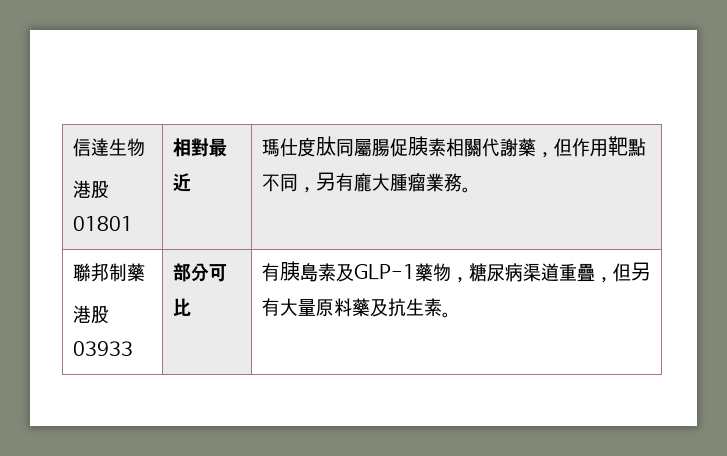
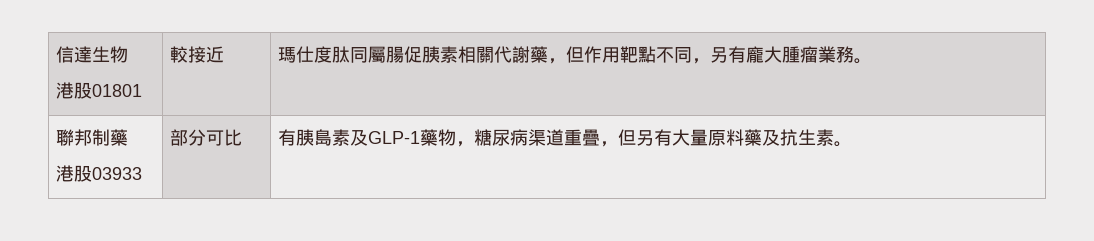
[172,138,227,157] 相對最 -> [170,46,207,63] 較接

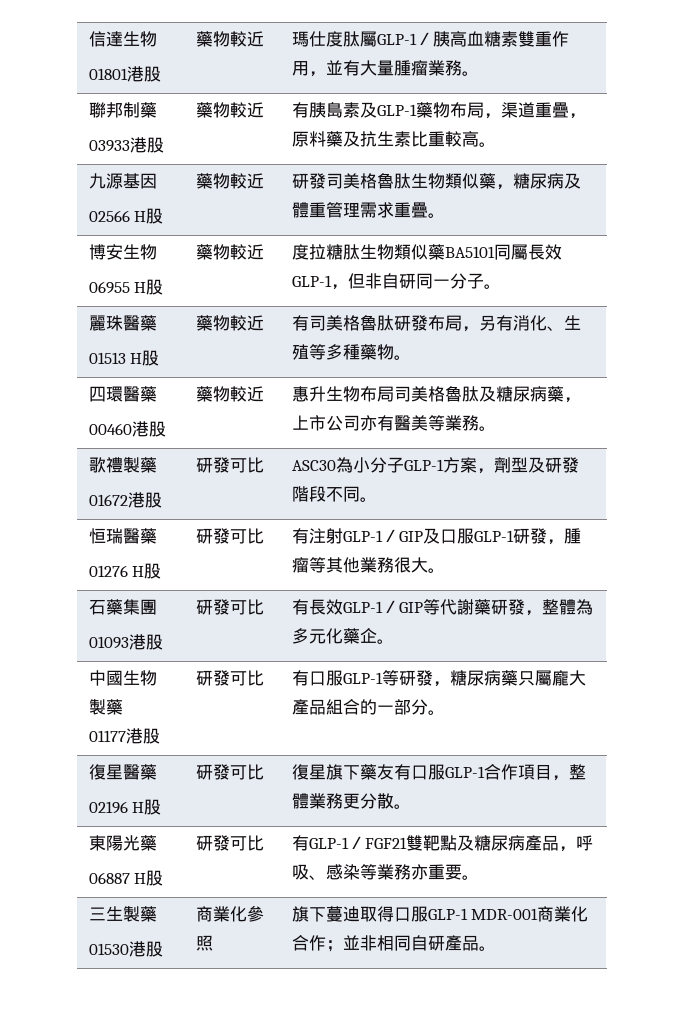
[56,82,143,99] [170,46,207,63] 港股01801 | 較接 -> [88,66,161,82] [195,31,247,47] 01801港股 | 藥物較
[350,46,783,64] 同屬腸促胰素相關代謝藥，但作用靶點不同，另有龐大 -> [359,31,569,47] [291,60,394,77] 屬GLP-1／胰高血糖素雙重作用，並有大量
[56,165,143,182] [170,129,243,146] 港股03933 | 部分可比 -> [88,137,164,153] [195,102,264,118] 03933港股 | 藥物較近
[456,129,529,147] ，糖尿病 -> [449,102,501,119] 布局，
[618,129,709,146] 但另有大量 -> (586, 116) none
[834,141,853,147] 。 -> [410,131,496,147] [88,173,157,189] [88,208,164,224] [195,173,264,189] [291,173,581,190] [291,202,445,218] [88,244,157,260] [88,279,164,295] [195,244,264,260] [291,244,562,260] [291,273,501,290] [88,315,157,331] [88,350,160,366] [195,315,264,331] [291,315,581,332] [291,344,411,360] [88,386,157,402] [88,421,166,437] [195,386,264,402] [291,386,581,403] [291,415,496,431] [88,457,157,473] [88,492,162,508] [195,457,264,473] [291,457,579,474] [291,486,377,502] [88,528,157,544] [88,563,162,579] [195,528,264,544] [291,528,581,545] [291,557,445,573] [88,599,157,615] [88,634,163,650] [195,599,264,615] [291,599,593,616] [291,628,394,644] [88,670,157,686] [88,699,123,715] [88,728,160,744] [195,670,264,686] [291,670,586,687] [291,699,445,715] [88,764,157,780] [88,799,162,815] [195,764,264,780] [291,764,586,781] [291,793,411,809] [88,835,157,851] [88,870,164,886] [195,835,264,851] [291,835,593,852] [291,864,479,880] [88,906,157,922] [88,941,163,957] [195,905,264,922] [195,935,213,951] [291,906,589,922] [291,935,496,952] 比重較高。 // 九源基因 // 02566 H股 | 藥物較近 | 研發司美格魯肽生物類似藥，糖尿病及體重管理需求重疊。 // 博安生物 // 06955 H股 | 藥物較近 | 度拉糖肽生物類似藥BA5101同屬長效GLP-1，但非自研同一分子。 // 麗珠醫藥 // 01513 H股 | 藥物較近 | 有司美格魯肽研發布局，另有消化、生殖等多種藥物。 // 四環醫藥 // 00460港股 | 藥物較近 | 惠升生物布局司美格魯肽及糖尿病藥，上市公司亦有醫美等業務。 // 歌禮製藥 // 01672港股 | 研發可比 | ASC30為小分子GLP-1方案，劑型及研發階段不同。 // 恒瑞醫藥 // 01276 H股 | 研發可比 | 有注射GLP-1／GIP及口服GLP-1研發，腫瘤等其他業務很大。 // 石藥集團 // 01093港股 | 研發可比 | 有長效GLP-1／GIP等代謝藥研發，整體為多元化藥企。 // 中國生物製藥 // 01177港股 | 研發可比 | 有口服GLP-1等研發，糖尿病藥只屬龐大產品組合的一部分。 // 復星醫藥 // 02196 H股 | 研發可比 | 復星旗下藥友有口服GLP-1合作項目，整體業務更分散。 // 東陽光藥 // 06887 H股 | 研發可比 | 有GLP-1／FGF21雙靶點及糖尿病產品，呼吸、感染等業務亦重要。 // 三生製藥 // 01530港股 | 商業化參照 | 旗下蔓迪取得口服GLP-1 MDR-001商業化合作；並非相同自研產品。

